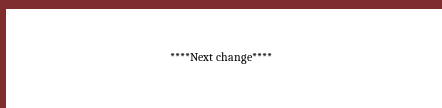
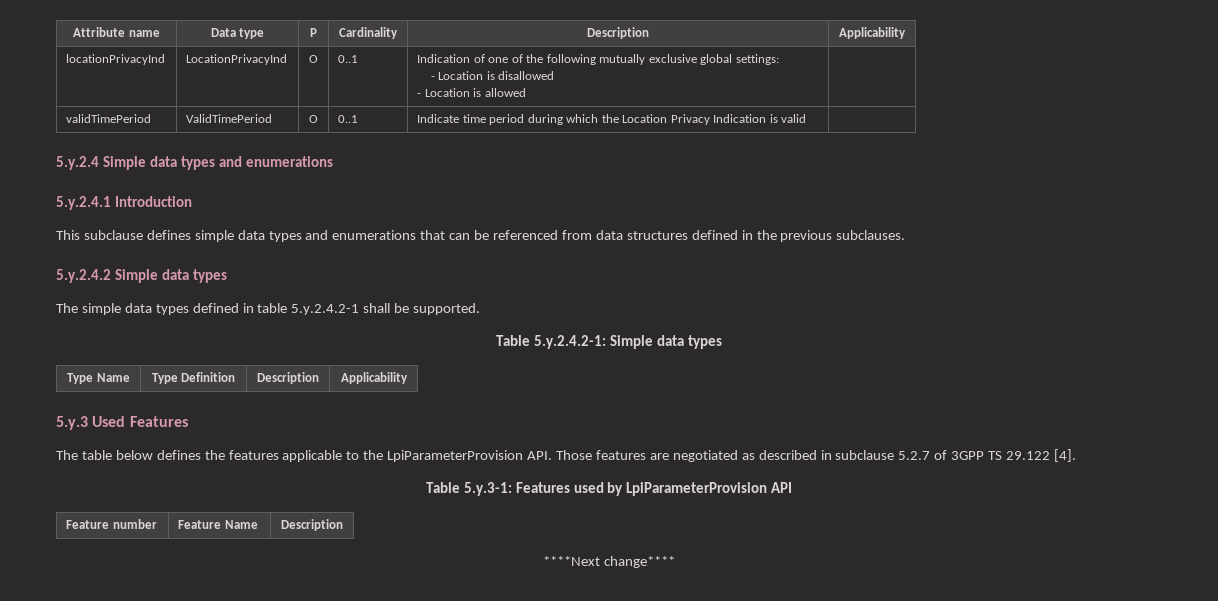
(169, 57) none -> [73,27,160,37] [210,28,265,39] [310,28,317,37] [339,27,398,39] [587,27,649,39] [839,27,906,39] [66,54,166,65] [186,54,288,65] [309,55,318,63] [338,55,359,63] [417,54,779,65] [430,71,555,80] [417,88,526,97] [66,114,152,123] [186,114,273,123] [309,115,318,123] [338,115,359,123] [417,114,807,125] [56,156,333,170] [56,196,192,210] [56,230,906,242] [56,269,227,283] [56,303,481,315] [496,335,722,349] [67,373,130,384] [151,372,236,384] [257,372,319,384] [340,372,408,384] [56,416,188,430] [56,449,1076,462] [425,482,793,496] [66,519,157,529] [178,520,258,529] [281,519,343,531] Attribute name | Data type | P | Cardinality | Description | Applicability // locationPrivacyInd | LocationPrivacyInd | O | 0..1 | Indication of one of the following mutually exclusive global settings: // - Location is disallowed // - Location is allowed | // validTimePeriod | ValidTimePeriod | O | 0..1 | Indicate time period during which the Location Privacy Indication is valid | // 5.y.2.4 Simple data types and enumerations // 5.y.2.4.1 Introduction // This subclause defines simple data types and enumerations that can be referenced from data structures defined in the previous subclauses. // 5.y.2.4.2 Simple data types // The simple data types defined in table 5.y.2.4.2-1 shall be supported. // Table 5.y.2.4.2-1: Simple data types // Type Name | Type Definition | Description | Applicability // 5.y.3 Used Features // The table below defines the features applicable to the LpiParameterProvision API. Those features are negotiated as described in subclause 5.2.7 of 3GPP TS 29.122 [4]. // Table 5.y.3-1: Features used by LpiParameterProvision API // Feature number | Feature Name | Description //

